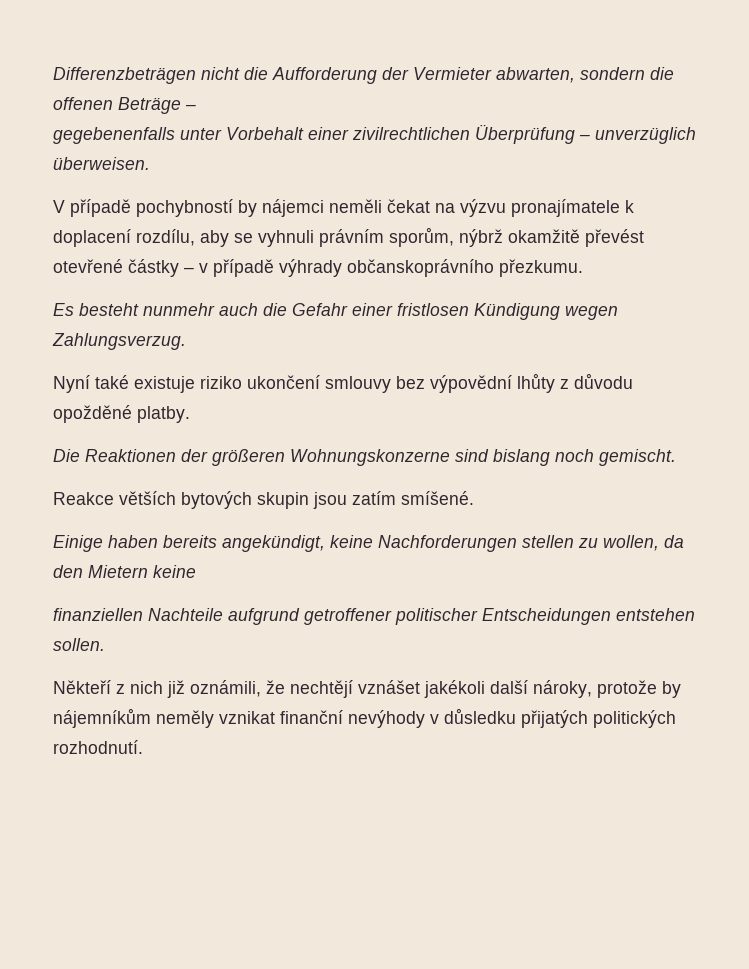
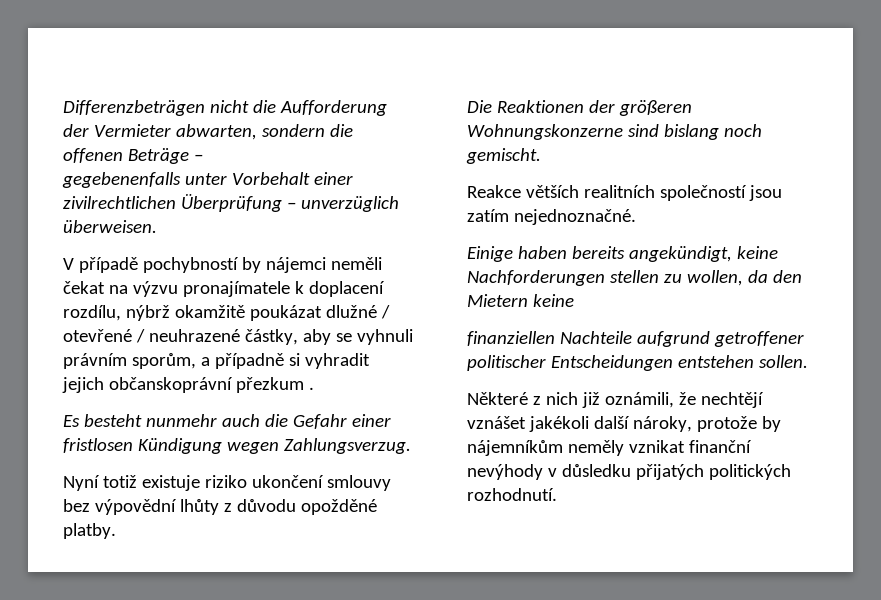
(195, 237) none -> [125,305,390,321] [63,329,298,345] nýbrž okamžitě poukázat dlužné / otevřené / neuhrazené částky,
[459,229,644,247] [53,259,583,277] nýbrž okamžitě převést otevřené částky – v případě výhrady občanskoprávního přezkumu. -> [200,353,370,369] [62,377,314,393] a případně si vyhradit jejich občanskoprávní přezkum .
[95,375,129,389] také -> [102,475,137,488] totiž
[181,491,309,509] bytových skupin -> [583,185,747,201] realitních společností
[401,491,474,505] smíšené. -> [513,209,636,225] nejednoznačné.
[53,680,111,694] Někteří -> [467,392,528,405] Některé

